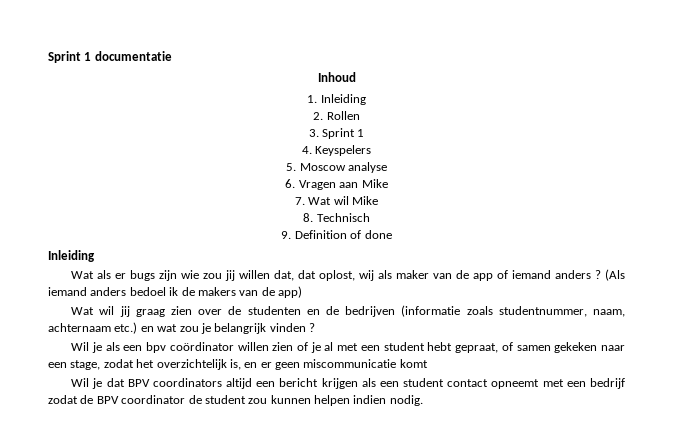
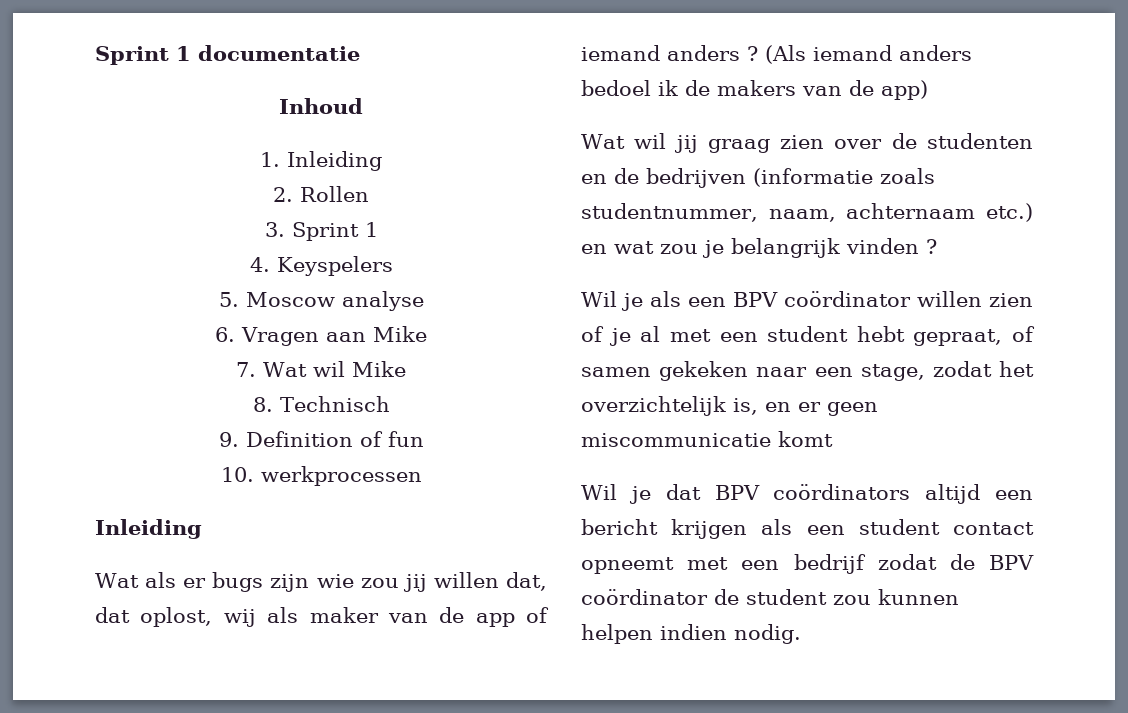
[364,230,392,239] done -> [387,431,424,447] [220,466,422,486] fun // 10. werkprocessen
[146,342,167,353] bpv -> [733,292,778,307] BPV
[152,378,222,387] coordinators -> [773,484,911,500] coördinators
[121,395,186,404] coordinator -> [581,589,708,605] coördinator

